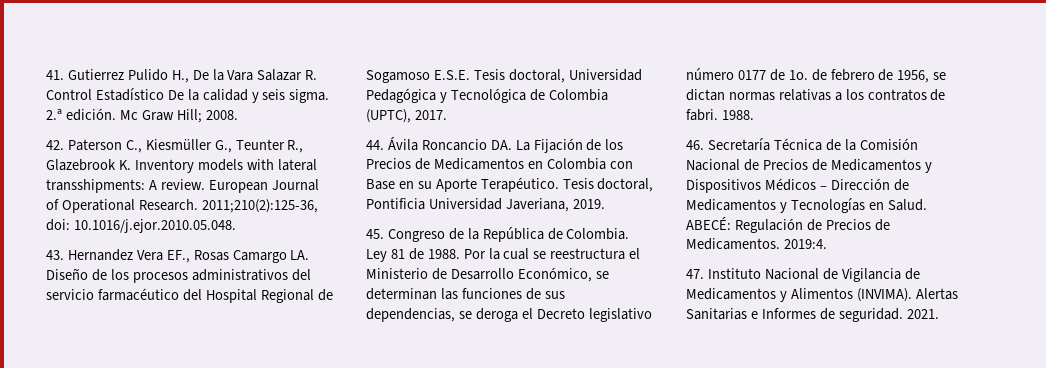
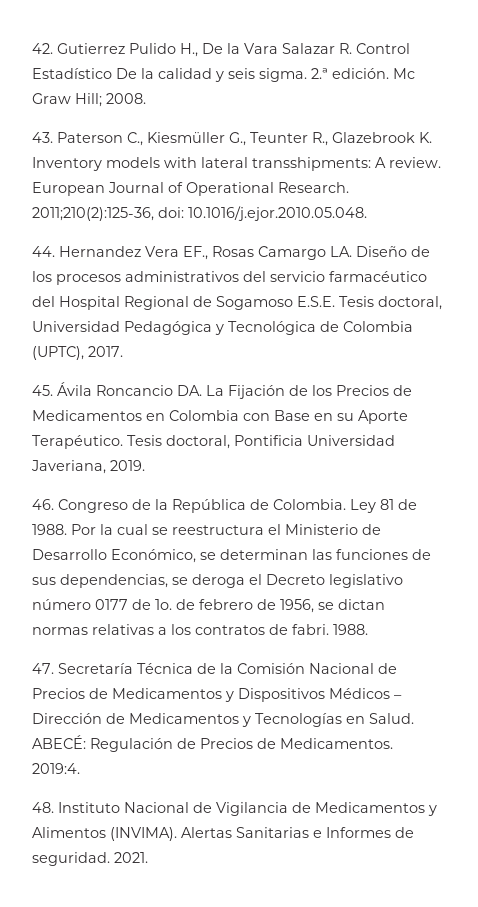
[46,70,64,80] 41. -> [32,43,53,54] 42.
[46,140,64,150] 42. -> [32,132,53,143] 43.
[46,250,64,260] 43. -> [32,246,55,257] 44.
[366,140,384,150] 44. -> [32,385,53,396] 45.
[366,229,384,239] 45. -> [32,499,54,510] 46.
[686,140,704,150] 46. -> [32,663,54,674] 47.
[686,269,704,279] 47. -> [32,802,54,813] 48.

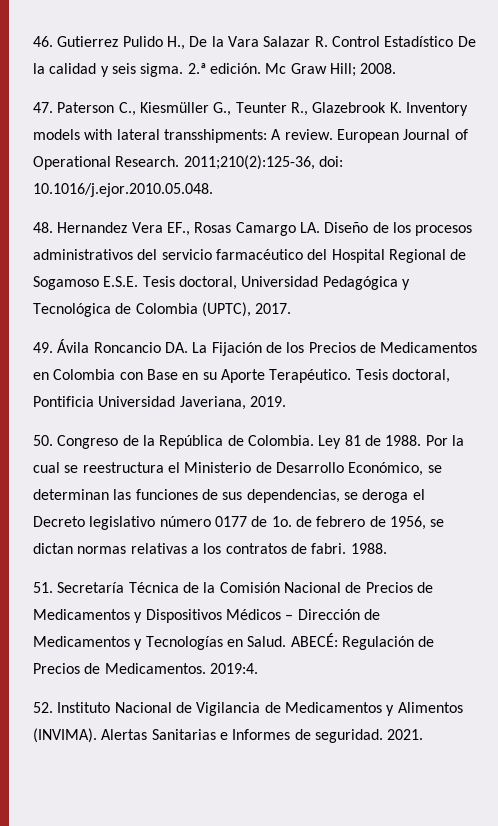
[32,43,53,54] 42. -> [33,36,53,47] 46.
[32,132,53,143] 43. -> [33,102,53,113] 47.
[32,246,55,257] 44. -> [33,222,53,233] 48.
[32,385,53,396] 45. -> [33,342,53,353] 49.
[32,499,54,510] 46. -> [33,435,53,446] 50.
[32,663,54,674] 47. -> [33,582,53,593] 51.
[32,802,54,813] 48. -> [33,702,53,713] 52.

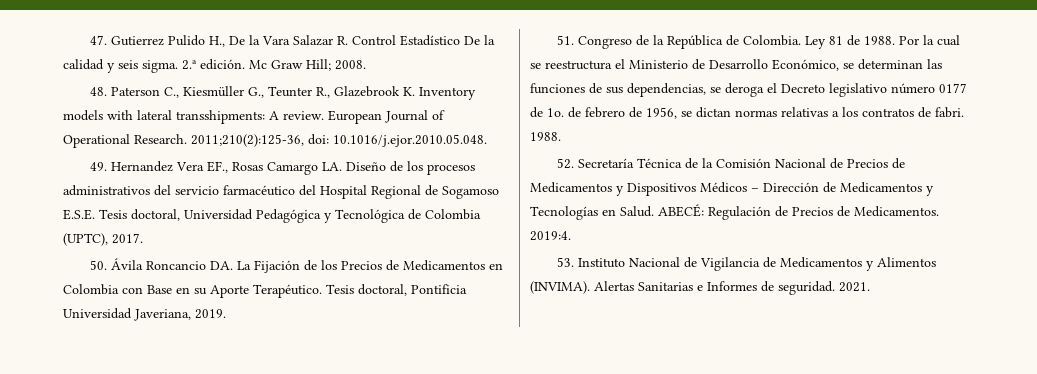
[33,36,53,47] 46. -> [89,35,107,45] 47.
[33,102,53,113] 47. -> [89,87,107,96] 48.
[33,222,53,233] 48. -> [89,162,107,171] 49.
[33,342,53,353] 49. -> [89,260,107,270] 50.
[33,435,53,446] 50. -> [556,35,574,45] 51.
[33,582,53,593] 51. -> [556,158,574,169] 52.
[33,702,53,713] 52. -> [556,257,574,267] 53.

